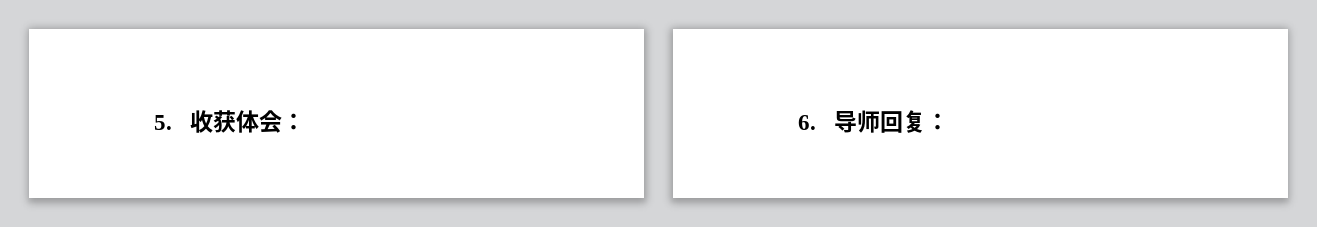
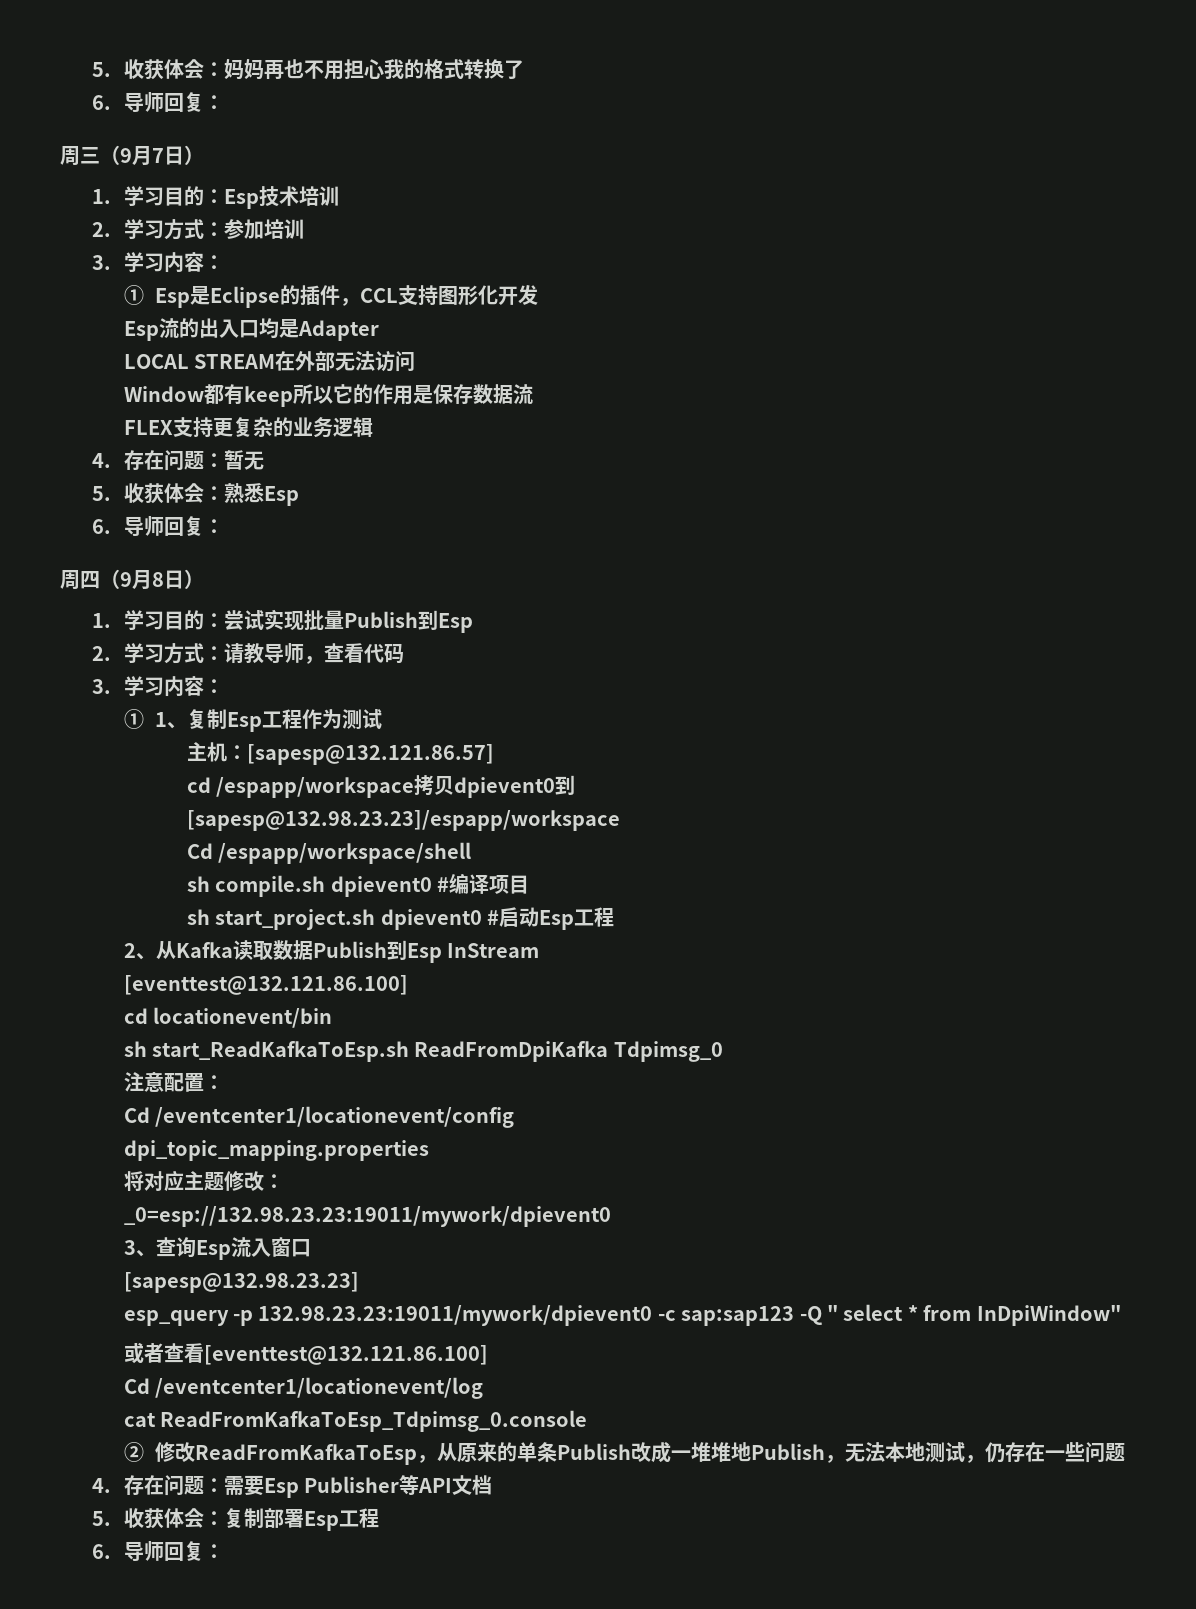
[153,110,305,133] 5.收获体会： -> [91,59,524,80] [91,92,224,112] [60,145,204,166] [91,186,339,209] [91,219,304,240] [91,252,224,273] [123,285,539,308] [123,318,379,341] [123,351,415,372] [123,384,533,407] [123,417,373,438] [91,450,264,471] [91,483,299,506] [91,516,224,536] [60,569,204,590] [91,609,473,633] [91,643,404,664] [91,676,224,697] [123,709,383,732] [187,742,495,765] [187,775,576,798] [187,810,621,831] [187,842,472,864] [187,873,530,897] [187,907,615,930] [123,940,539,963] [123,975,408,995] [123,1007,332,1028] [123,1041,723,1062] [123,1072,224,1092] [123,1106,514,1128] [123,1140,429,1161] [123,1170,284,1192] [123,1206,611,1227] [123,1237,311,1260] [123,1272,359,1293] [123,1304,1121,1326] [123,1342,488,1365] [123,1377,483,1399] [123,1410,587,1432] [123,1441,1126,1465] [91,1475,492,1498] [91,1508,379,1531] 5.收获体会：妈妈再也不用担心我的格式转换了 // 6.导师回复： // 周三（9月7日） // 1.学习目的：Esp技术培训 // 2.学习方式：参加培训 // 3.学习内容： // ① Esp是Eclipse的插件，CCL支持图形化开发 // Esp流的出入口均是Adapter // LOCAL STREAM在外部无法访问 // Window都有keep所以它的作用是保存数据流 // FLEX支持更复杂的业务逻辑 // 4.存在问题：暂无 // 5.收获体会：熟悉Esp // 6.导师回复： // 周四（9月8日） // 1.学习目的：尝试实现批量Publish到Esp // 2.学习方式：请教导师，查看代码 // 3.学习内容： // ① 1、复制Esp工程作为测试 // 主机：[sapesp@132.121.86.57] // cd /espapp/workspace拷贝dpievent0到 // [sapesp@132.98.23.23]/espapp/workspace // Cd /espapp/workspace/shell // sh compile.sh dpievent0 #编译项目 // sh start_project.sh dpievent0 #启动Esp工程 // 2、从Kafka读取数据Publish到Esp InStream // [eventtest@132.121.86.100] // cd locationevent/bin // sh start_ReadKafkaToEsp.sh ReadFromDpiKafka Tdpimsg_0 // 注意配置： // Cd /eventcenter1/locationevent/config // dpi_topic_mapping.properties // 将对应主题修改： // _0=esp://132.98.23.23:19011/mywork/dpievent0 // 3、查询Esp流入窗口 // [sapesp@132.98.23.23] // esp_query -p 132.98.23.23:19011/mywork/dpievent0 -c sap:sap123 -Q " select * from InDpiWindow" // 或者查看[eventtest@132.121.86.100] // Cd /eventcenter1/locationevent/log // cat ReadFromKafkaToEsp_Tdpimsg_0.console // ②修改ReadFromKafkaToEsp，从原来的单条Publish改成一堆堆地Publish，无法本地测试，仍存在一些问题 // 4.存在问题：需要Esp Publisher等API文档 // 5.收获体会：复制部署Esp工程

